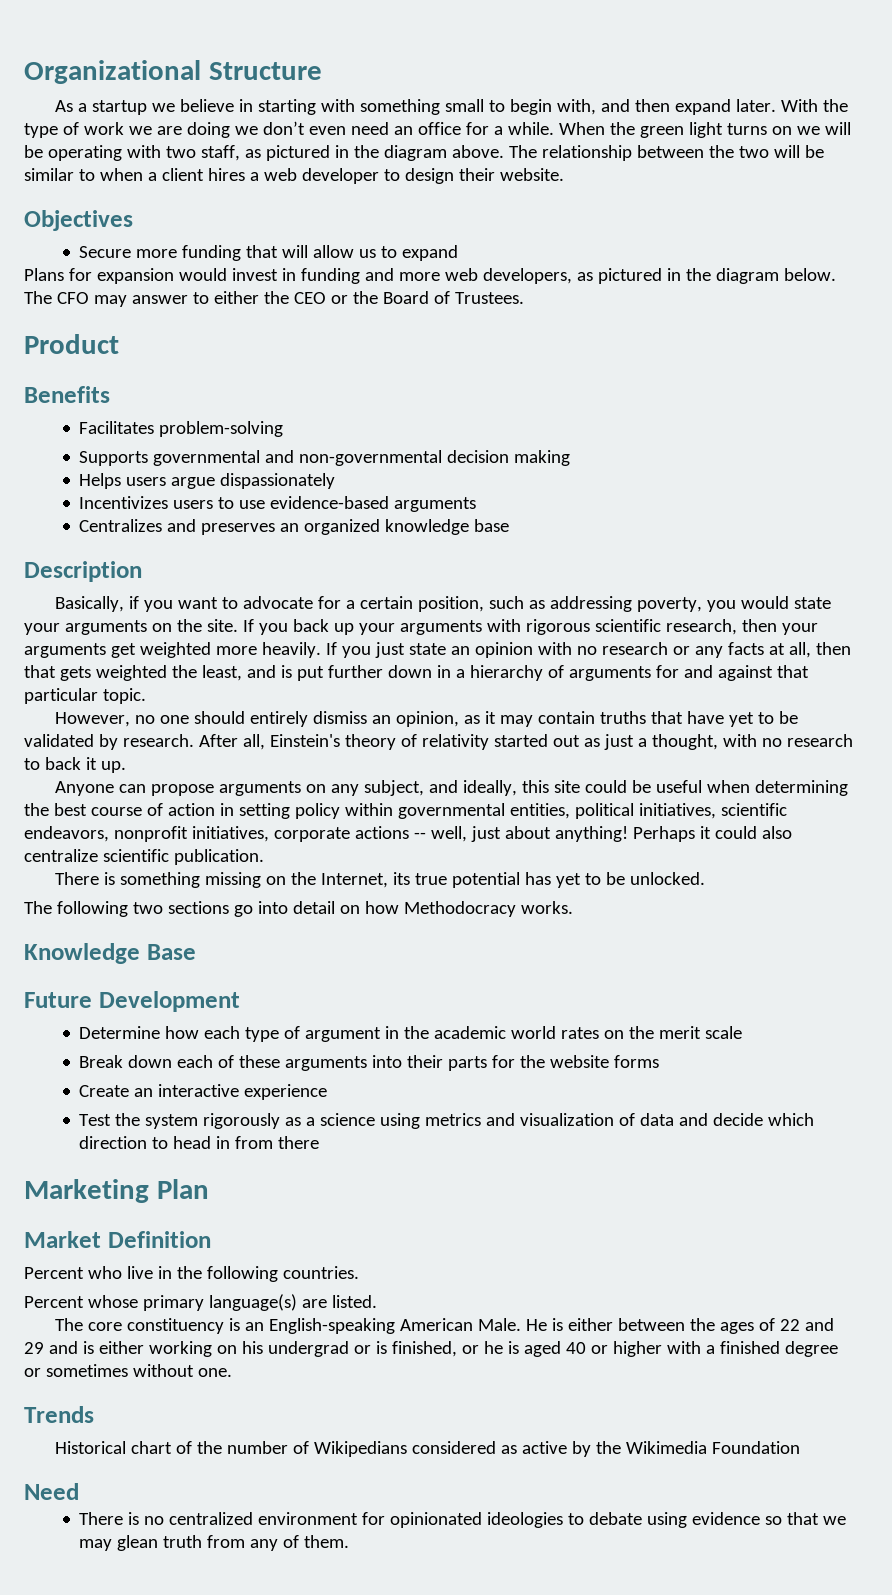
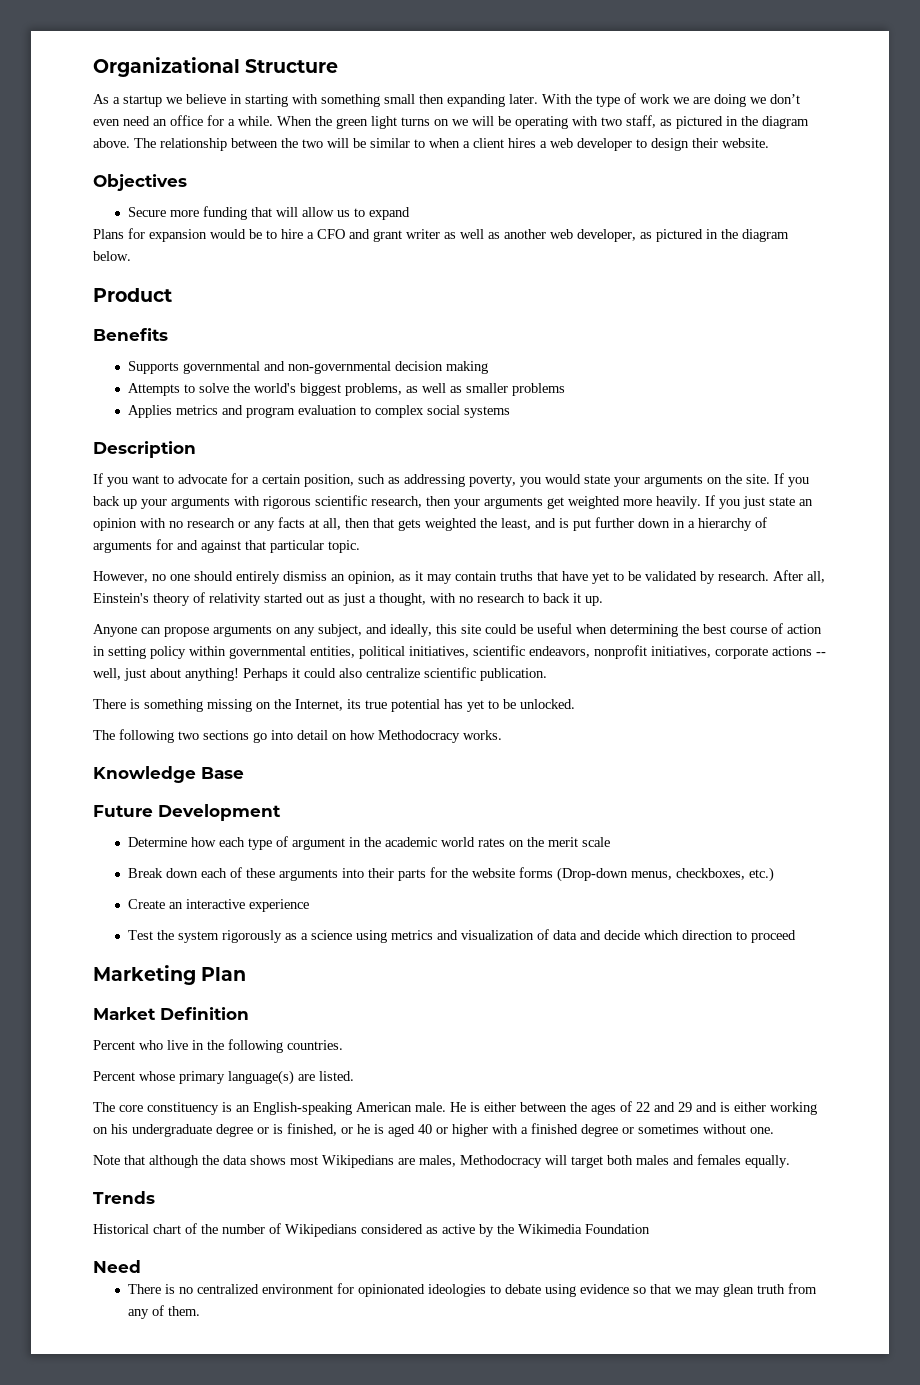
[489,99,732,115] to begin with, and then expand -> [419,94,505,107] then expanding
[231,268,572,284] invest in funding and more web developers, -> [249,229,636,242] be to hire a CFO and grant writer as well as another web developer,
[24,291,524,307] The CFO may answer to either the CEO or the Board of Trustees. -> (131, 256) none
[79,421,284,437] // Facilitates problem-solving -> (168, 334) none
[79,473,336,489] [79,496,477,512] [79,519,510,535] Helps users argue dispassionately // Incentivizes users to use evidence-based arguments // Centralizes and preserves an organized knowledge base -> [127,383,565,396] [127,405,510,418] Attempts to solve the world's biggest problems, as well as smaller problems // Applies metrics and program evaluation to complex social systems
[55,596,140,612] Basically, if -> [93,473,103,484] If
(660, 1061) none -> [556,867,774,882] (Drop-down menus, checkboxes, etc.)
[173,1136,320,1149] head in from there -> [750,930,796,943] proceed
[478,1318,522,1331] Male. -> [415,1102,446,1112] male.
[267,1341,349,1357] undergrad -> [132,1124,253,1137] undergraduate degree
(232, 1372) none -> [93,1154,790,1168] // Note that although the data shows most Wikipedians are males, Methodocracy will target both males and females equally.

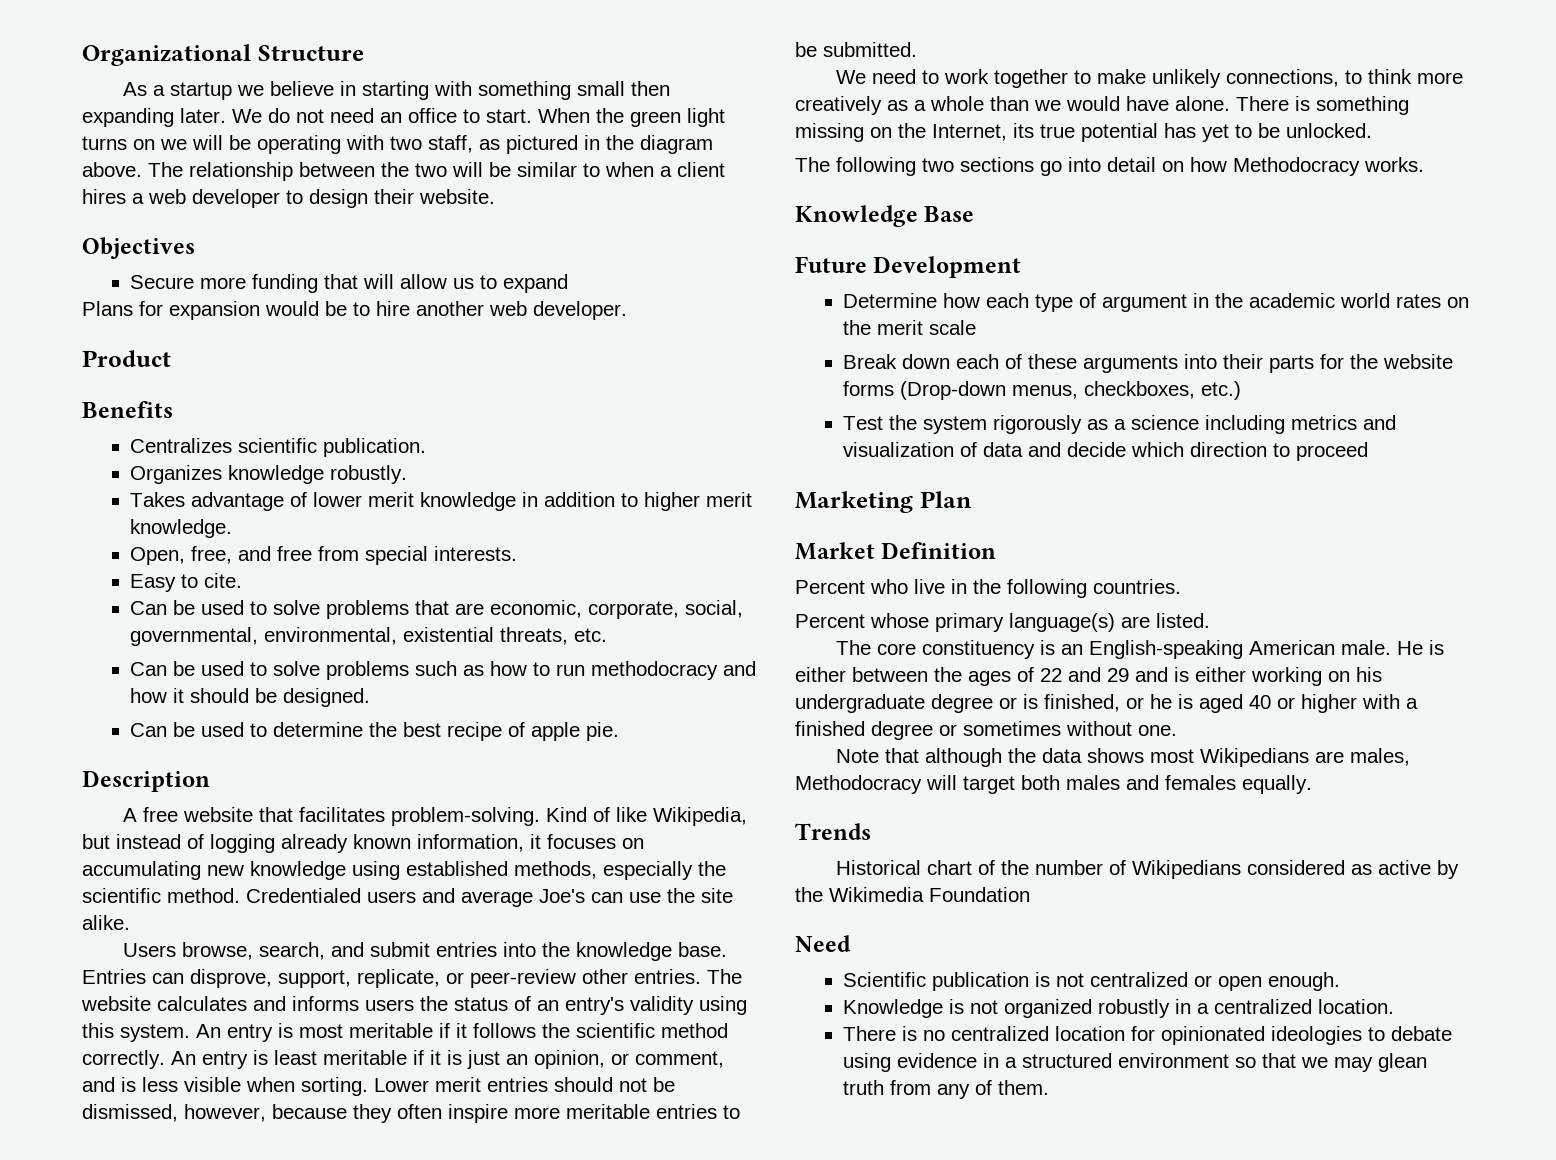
[542,93,800,107] [93,115,273,126] With the type of work we are doing we don’t even need an office for a while. -> [232,108,532,123] We do not need an office to start.
[307,229,789,242] [93,251,131,261] [93,288,172,302] [93,328,168,341] [127,361,488,374] [127,383,565,396] [127,405,510,418] [93,441,196,458] [93,473,809,487] [93,495,813,509] [93,517,767,531] [93,539,360,553] [93,570,825,584] [93,592,603,606] [93,623,822,637] [93,645,826,659] [93,667,547,681] a CFO and grant writer as well as another web developer, as pictured in the diagram below. // Product // Benefits // Supports governmental and non-governmental decision making // Attempts to solve the world's biggest problems, as well as smaller problems // Applies metrics and program evaluation to complex social systems // Description // If you want to advocate for a certain position, such as addressing poverty, you would state your arguments on the site. If you back up your arguments with rigorous scientific research, then your arguments get weighted more heavily. If you just state an opinion with no research or any facts at all, then that gets weighted the least, and is put further down in a hierarchy of arguments for and against that particular topic. // However, no one should entirely dismiss an opinion, as it may contain truths that have yet to be validated by research. After all, Einstein's theory of relativity started out as just a thought, with no research to back it up. // Anyone can propose arguments on any subject, and ideally, this site could be useful when determining the best course of action in setting policy within governmental entities, political initiatives, scientific endeavors, nonprofit initiatives, corporate actions -- well, just about anything! Perhaps it could also centralize scientific publication. // -> [416,301,627,320] [82,350,171,367] [82,401,173,418] [130,438,427,457] [130,465,408,484] [130,492,753,511] [130,519,233,538] [130,546,518,565] [130,573,243,592] [130,600,744,619] [130,627,608,646] [130,661,757,680] [130,688,371,707] [130,722,620,741] [82,770,210,792] [123,807,748,826] [82,834,644,853] [82,861,726,880] [82,888,733,907] [82,915,130,930] [123,942,728,961] [82,969,742,988] [81,996,747,1015] [82,1023,728,1042] [82,1050,724,1069] [82,1077,675,1096] [82,1104,740,1123] [795,42,917,57] [836,69,1464,88] [795,96,1230,115] another web developer. // Product // Benefits // Centralizes scientific publication. // Organizes knowledge robustly. // Takes advantage of lower merit knowledge in addition to higher merit knowledge. // Open, free, and free from special interests. // Easy to cite. // Can be used to solve problems that are economic, corporate, social, governmental, environmental, existential threats, etc. // Can be used to solve problems such as how to run methodocracy and how it should be designed. // Can be used to determine the best recipe of apple pie. // Description // A free website that facilitates problem-solving. Kind of like Wikipedia, but instead of logging already known information, it focuses on accumulating new knowledge using established methods, especially the scientific method. Credentialed users and average Joe's can use the site alike. // Users browse, search, and submit entries into the knowledge base. Entries can disprove, support, replicate, or peer-review other entries. The website calculates and informs users the status of an entry's validity using this system. An entry is most meritable if it follows the scientific method correctly. An entry is least meritable if it is just an opinion, or comment, and is less visible when sorting. Lower merit entries should not be dismissed, however, because they often inspire more meritable entries to be submitted. // We need to work together to make unlikely connections, to think more creatively as a whole than we would have alone.
[127,899,309,912] // Create an interactive experience -> (1242, 390) none
[355,930,387,943] using -> [1205,415,1286,434] including
(141, 1266) none -> [843,972,1341,991] [843,999,1395,1018] // Scientific publication is not centralized or open enough. // Knowledge is not organized robustly in a centralized location.
[261,1284,333,1294] environment -> [1055,1026,1126,1041] location
(629, 1289) none -> [983,1053,1230,1068] in a structured environment

